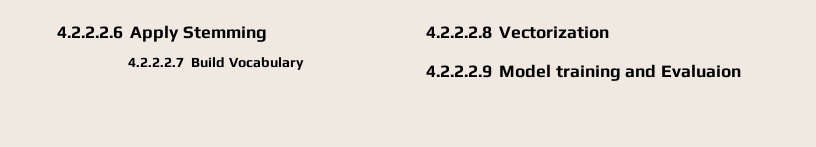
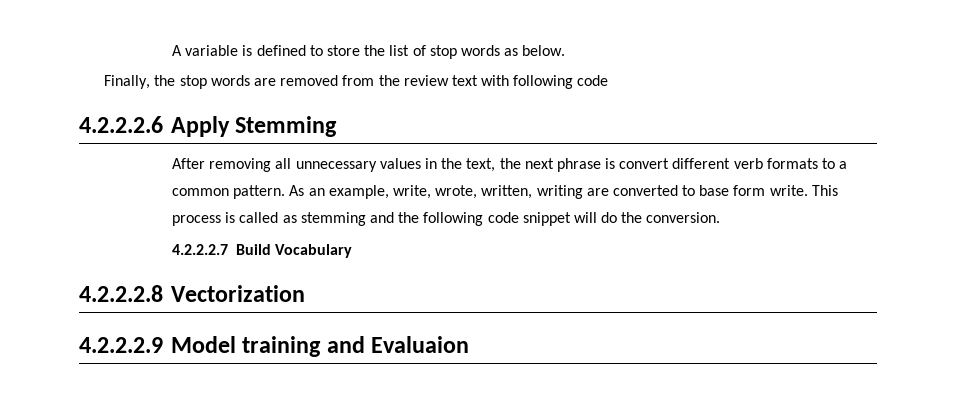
[57,25,267,42] 4.2.2.2.6 Apply Stemming -> [172,45,566,59] [104,75,609,89] [79,116,338,137] [172,158,848,172] [172,185,838,199] [172,212,721,226] A variable is defined to store the list of stop words as below. // Finally, the stop words are removed from the review text with following code // 4.2.2.2.6 Apply Stemming // After removing all unnecessary values in the text, the next phrase is convert different verb formats to a common pattern. As an example, write, wrote, written, writing are converted to base form write. This process is called as stemming and the following code snippet will do the conversion.

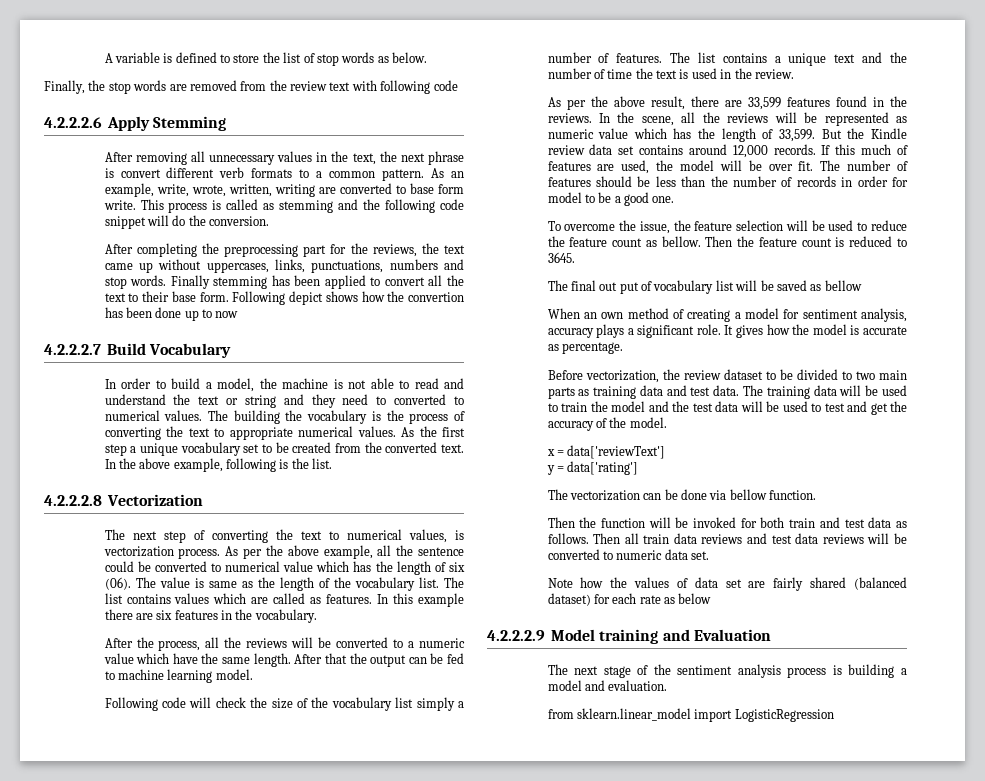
[172,244,352,258] [79,285,305,302] [79,336,470,357] 4.2.2.2.7 Build Vocabulary // 4.2.2.2.8 Vectorization // 4.2.2.2.9 Model training and Evaluaion -> [104,243,466,257] [104,259,464,273] [104,275,464,289] [104,291,464,305] [104,307,239,321] [44,343,232,358] [104,378,465,392] [104,394,465,408] [104,410,465,424] [104,426,465,440] [104,442,465,456] [104,458,333,472] [44,494,204,506] [104,529,464,543] [103,545,464,559] [104,561,465,575] [104,577,465,591] [104,593,464,607] [104,609,317,623] [104,637,465,651] [103,653,464,667] [104,669,253,683] [104,697,464,711] [547,52,907,66] [547,68,794,79] [547,96,907,110] [547,112,907,126] [547,128,907,142] [547,144,908,158] [547,160,908,174] [547,176,908,187] [547,192,675,206] [547,220,907,234] [547,236,907,247] [547,252,575,263] [547,280,862,294] [547,308,907,322] [547,324,907,338] [547,342,623,354] [547,369,907,383] [547,385,908,399] [547,401,907,415] [547,417,667,431] [546,445,666,459] [546,461,639,475] [547,489,817,501] [547,517,907,528] [547,533,907,544] [547,549,710,560] [547,577,907,591] [547,593,712,606] [487,629,771,644] [547,664,907,678] [547,680,668,691] [547,708,834,722] After completing the preprocessing part for the reviews, the text came up without uppercases, links, punctuations, numbers and stop words. Finally stemming has been applied to convert all the text to their base form. Following depict shows how the convertion has been done up to now // 4.2.2.2.7 Build Vocabulary // In order to build a model, the machine is not able to read and understand the text or string and they need to converted to numerical values. The building the vocabulary is the process of converting the text to appropriate numerical values. As the first step a unique vocabulary set to be created from the converted text. In the above example, following is the list. // 4.2.2.2.8 Vectorization // The next step of converting the text to numerical values, is vectorization process. As per the above example, all the sentence could be converted to numerical value which has the length of six (06). The value is same as the length of the vocabulary list. The list contains values which are called as features. In this example there are six features in the vocabulary. // After the process, all the reviews will be converted to a numeric value which have the same length. After that the output can be fed to machine learning model. // Following code will check the size of the vocabulary list simply a number of features. The list contains a unique text and the number of time the text is used in the review. // As per the above result, there are 33,599 features found in the reviews. In the scene, all the reviews will be represented as numeric value which has the length of 33,599. But the Kindle review data set contains around 12,000 records. If this much of features are used, the model will be over fit. The number of features should be less than the number of records in order for model to be a good one. // To overcome the issue, the feature selection will be used to reduce the feature count as bellow. Then the feature count is reduced to 3645. // The final out put of vocabulary list will be saved as bellow // When an own method of creating a model for sentiment analysis, accuracy plays a significant role. It gives how the model is accurate as percentage. // Before vectorization, the review dataset to be divided to two main parts as training data and test data. The training data will be used to train the model and the test data will be used to test and get the accuracy of the model. // x = data['reviewText'] // y = data['rating'] // The vectorization can be done via bellow function. // Then the function will be invoked for both train and test data as follows. Then all train data reviews and test data reviews will be converted to numeric data set. // Note how the values of data set are fairly shared (balanced dataset) for each rate as below // 4.2.2.2.9 Model training and Evaluation // The next stage of the sentiment analysis process is building a model and evaluation. // from sklearn.linear_model import LogisticRegression

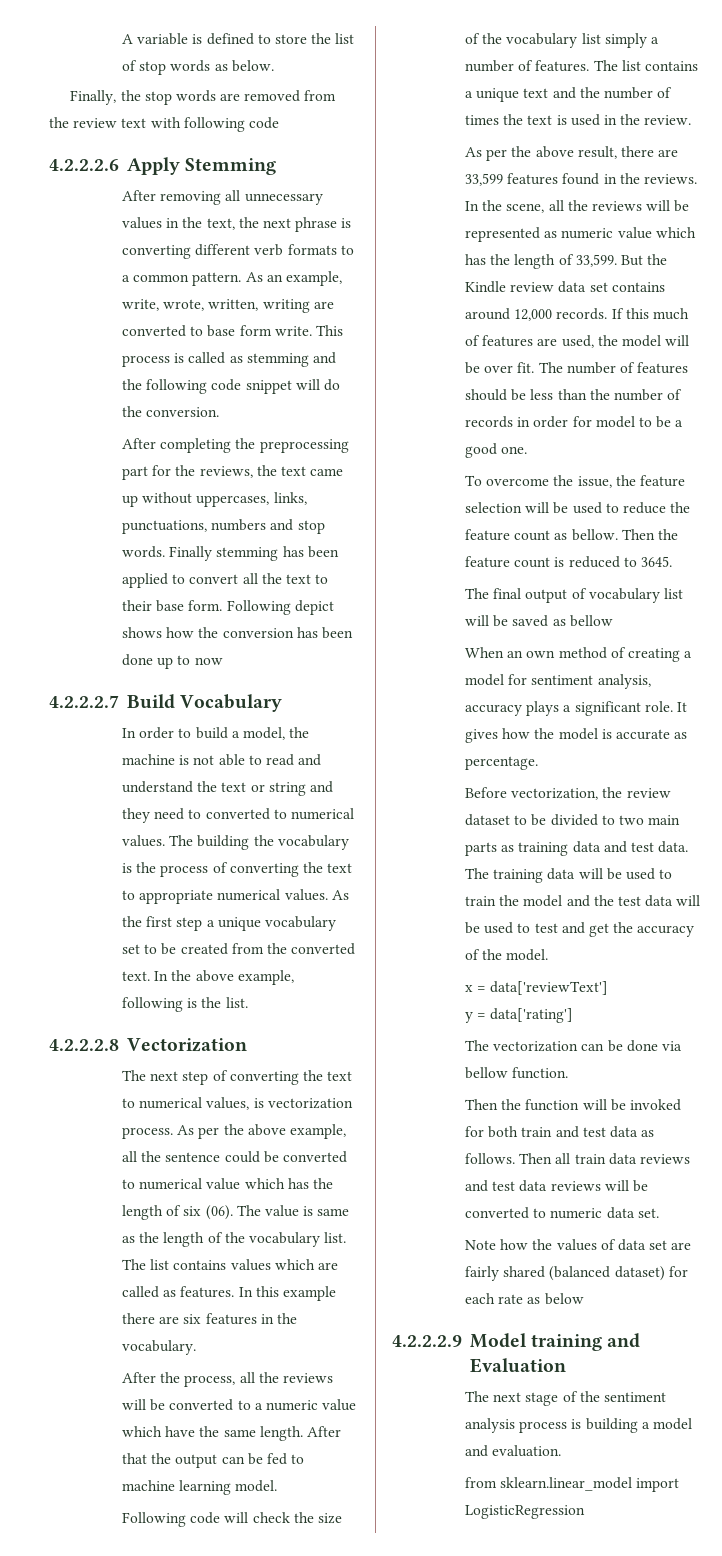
[120,169,161,178] convert -> [122,245,192,259] converting
[407,292,464,302] convertion -> [222,628,294,638] conversion
[607,69,633,79] time -> [465,115,500,125] times
[599,282,639,294] out put -> [525,589,568,603] output

